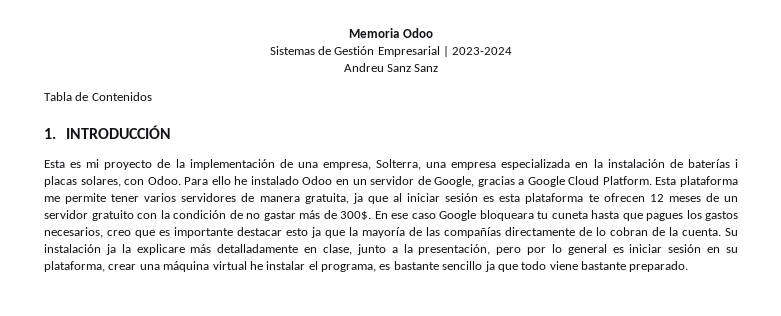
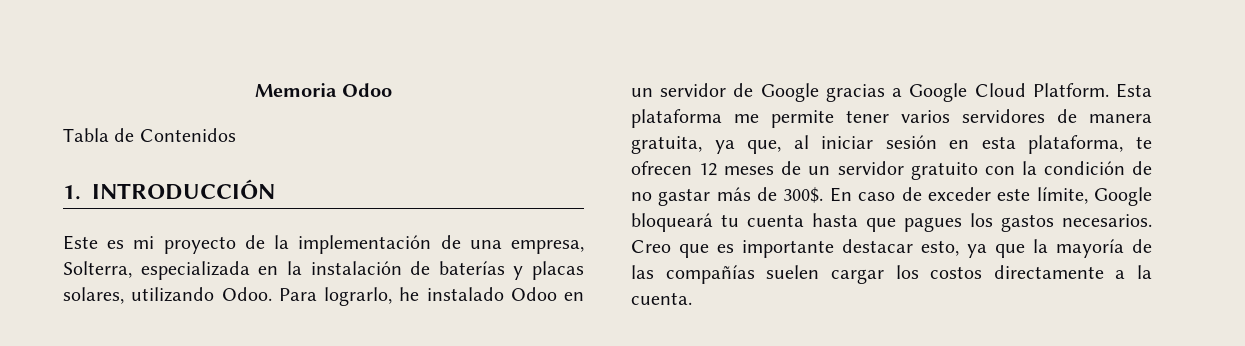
[269,46,513,57] [343,63,439,72] // Sistemas de Gestión Empresarial | 2023-2024 // Andreu Sanz Sanz -> (392, 90) none
[44,160,65,168] Esta -> [63,235,98,250] Este
[426,162,497,170] una empresa -> (132, 269) none
[734,159,738,168] i -> [513,266,524,280] y
[124,179,145,185] con -> [131,287,215,302] utilizando
[211,176,231,185] ello -> [324,287,392,306] lograrlo,
[434,176,475,187] Google, -> [760,83,819,102] Google
[352,193,388,204] ja que -> [714,140,782,154] ya que,
[483,193,584,204] es esta plataforma -> [949,135,1124,154] en esta plataforma,
[391,210,588,221] ese caso Google bloqueara tu cuneta -> [858,187,1152,206] [631,213,804,232] caso de exceder este límite, Google bloqueará tu cuenta
[44,227,131,238] necesarios, creo -> [1062,214,1152,227] [631,240,671,253] necesarios. Creo
[286,227,321,238] esto ja -> [921,240,987,258] esto, ya
[505,227,738,236] [44,244,739,255] [44,261,689,272] directamente de lo cobran de la cuenta. Su instalación ja la explicare más detalladamente en clase, junto a la presentación, pero por lo general es iniciar sesión en su plataforma, crear una máquina virtual he instalar el programa, es bastante sencillo ja que todo viene bastante preparado. -> [766,265,1152,284] [631,292,692,305] suelen cargar los costos directamente a la cuenta.

